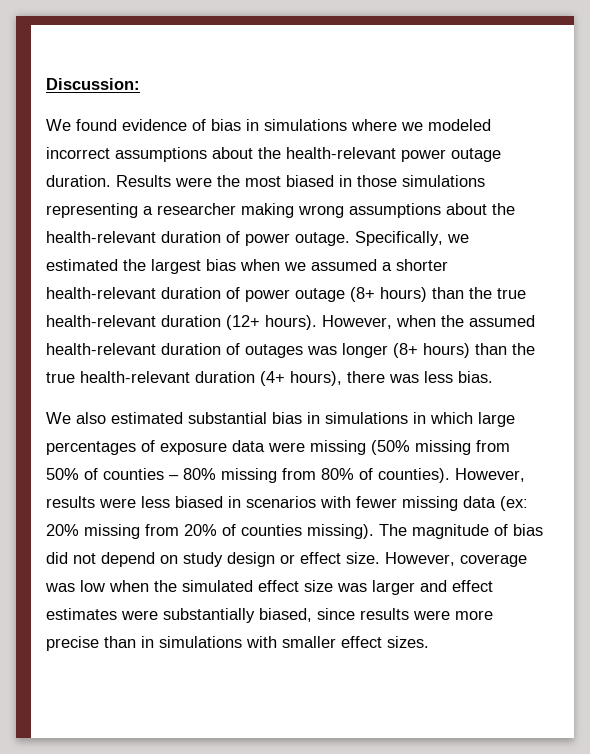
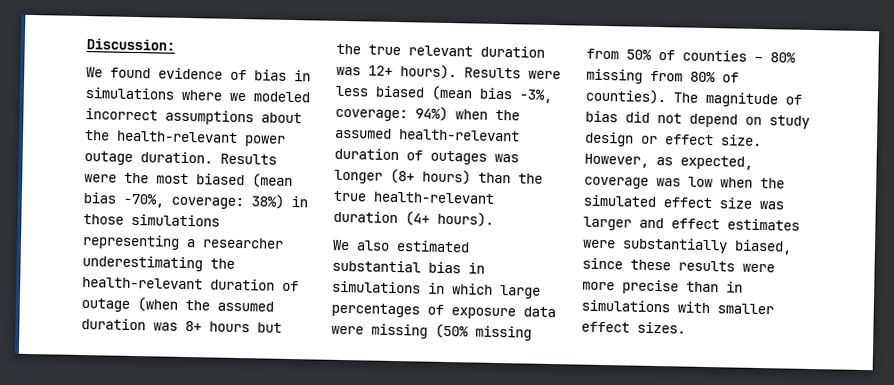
(334, 181) none -> [252,173,293,189] [83,192,284,210] (mean bias -70%, coverage: 38%)
[241,203,515,218] [46,231,469,246] [46,259,448,274] [46,287,526,302] [46,315,392,330] making wrong assumptions about the health-relevant duration of power outage. Specifically, we estimated the largest bias when we assumed a shorter health-relevant duration of power outage (8+ hours) than the true health-relevant duration (12+ hours). However, -> [82,255,235,272] [82,277,299,292] [81,297,274,312] [81,318,282,333] [336,43,545,58] [336,64,561,80] [335,85,552,103] [335,106,448,122] underestimating the health-relevant duration of outage (when the assumed duration was 8+ hours but the true relevant duration was 12+ hours). Results were less biased (mean bias -3%, coverage: 94%)
[290,371,493,386] hours), there was less bias. -> [437,211,494,227] hours).
[455,468,525,482] [46,496,528,511] [46,524,374,539] However, results were less biased in scenarios with fewer missing data (ex: 20% missing from 20% of counties missing). -> (667, 96) none
(455, 559) none -> [656,155,753,170] as expected,
(355, 614) none -> [630,259,671,271] these

